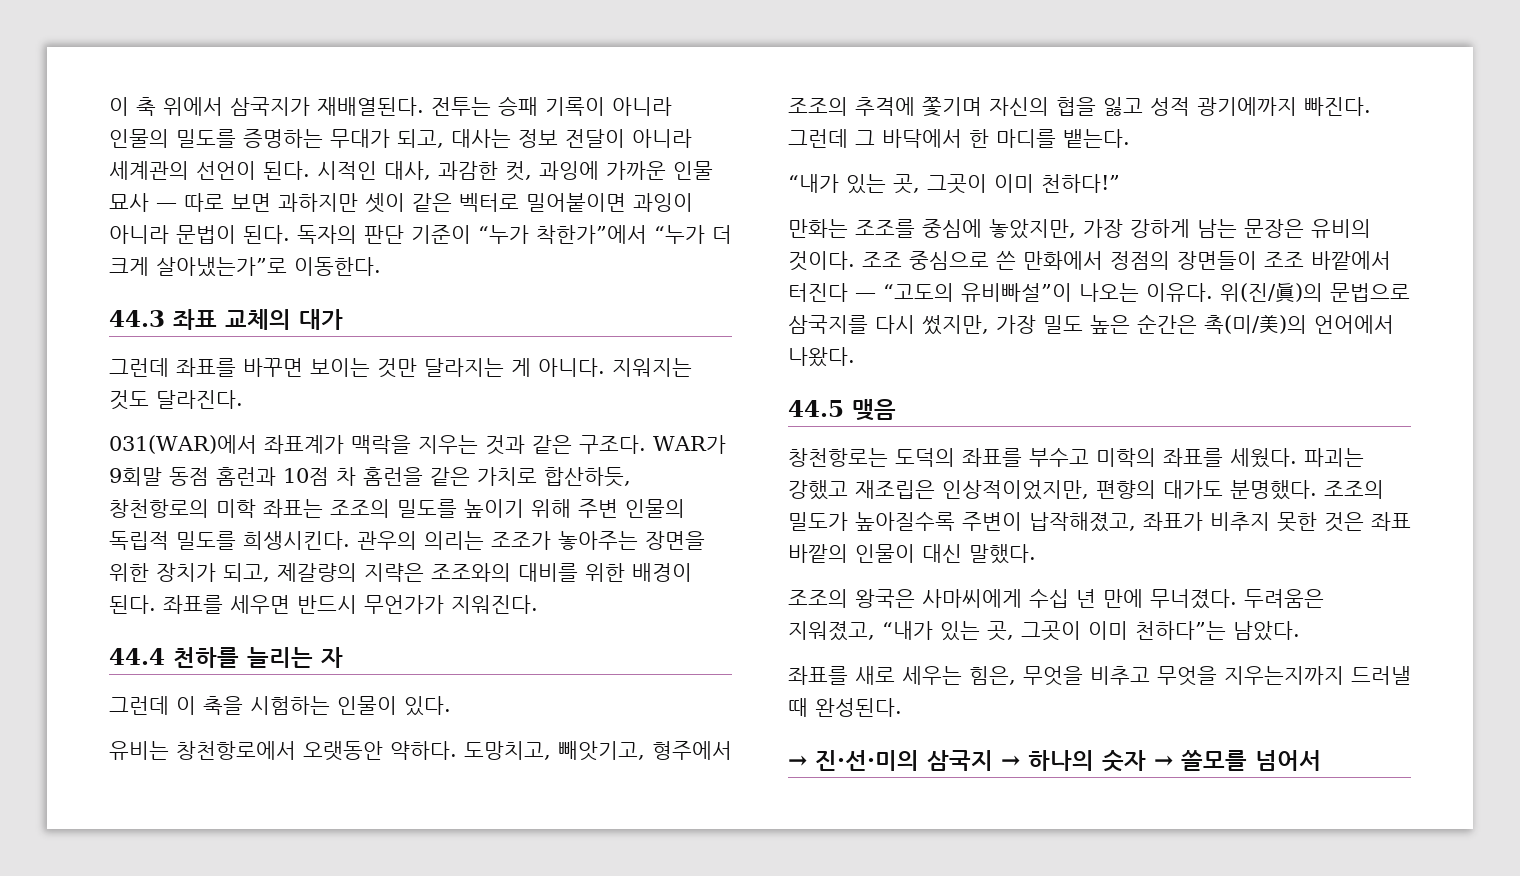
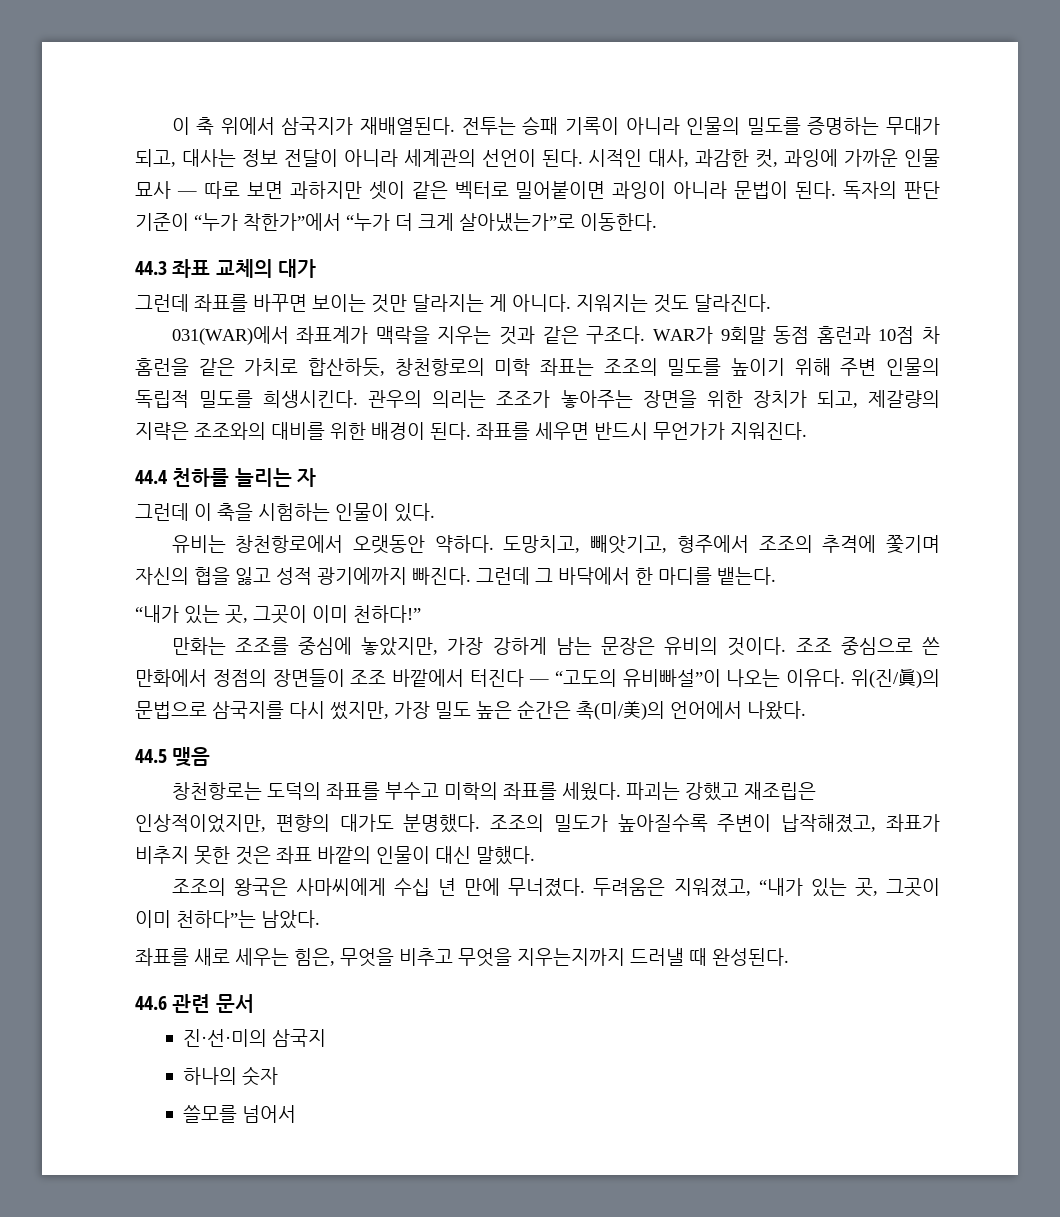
[788,755,807,768] → -> [135,994,254,1013] 44.6 관련 문서 //
[1001,755,1020,768] → -> (326, 1038) //
[1154,755,1173,768] → -> (278, 1076) //

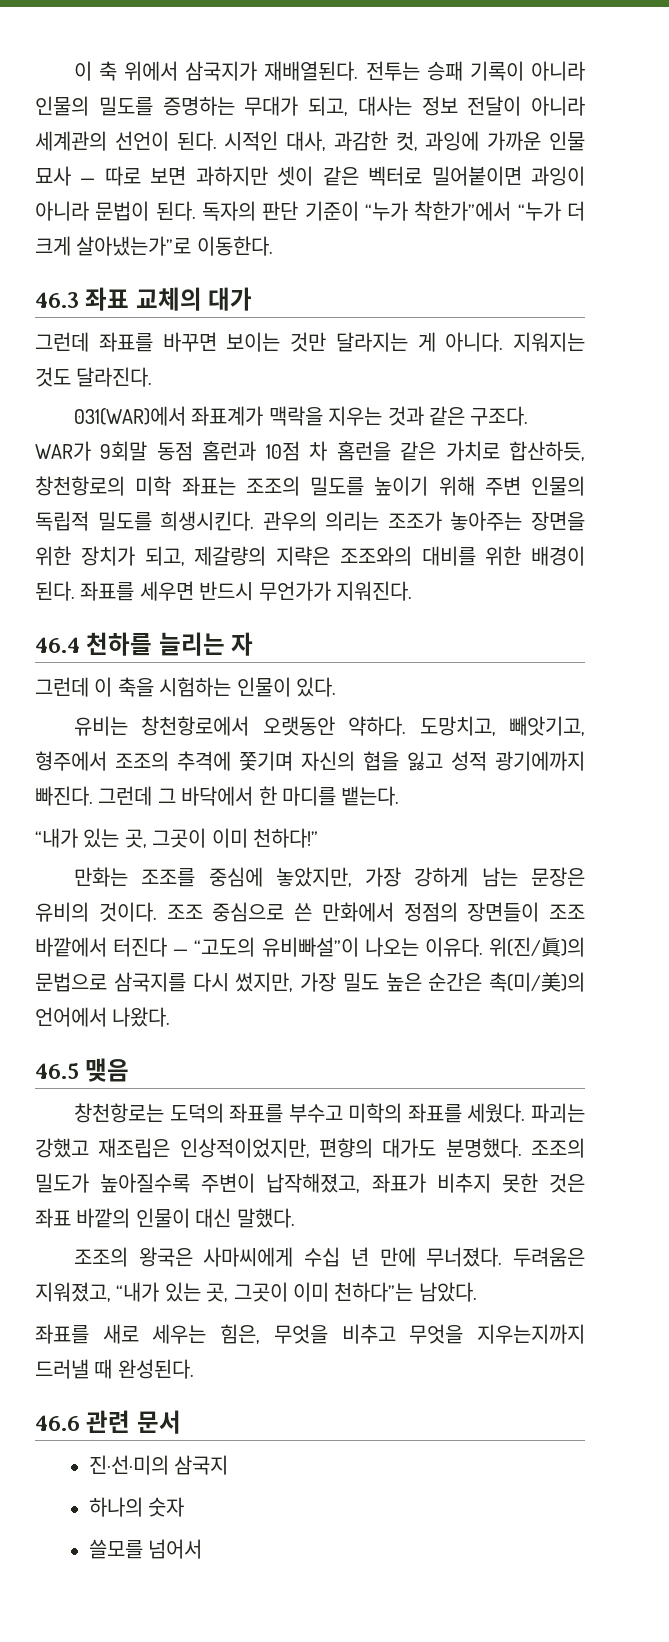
[135,261,167,275] 44.3 -> [35,292,79,308] 46.3
[135,470,167,484] 44.4 -> [35,637,80,653] 46.4
[135,749,167,763] 44.5 -> [35,1063,79,1079] 46.5
[135,996,167,1010] 44.6 -> [35,1415,80,1431] 46.6

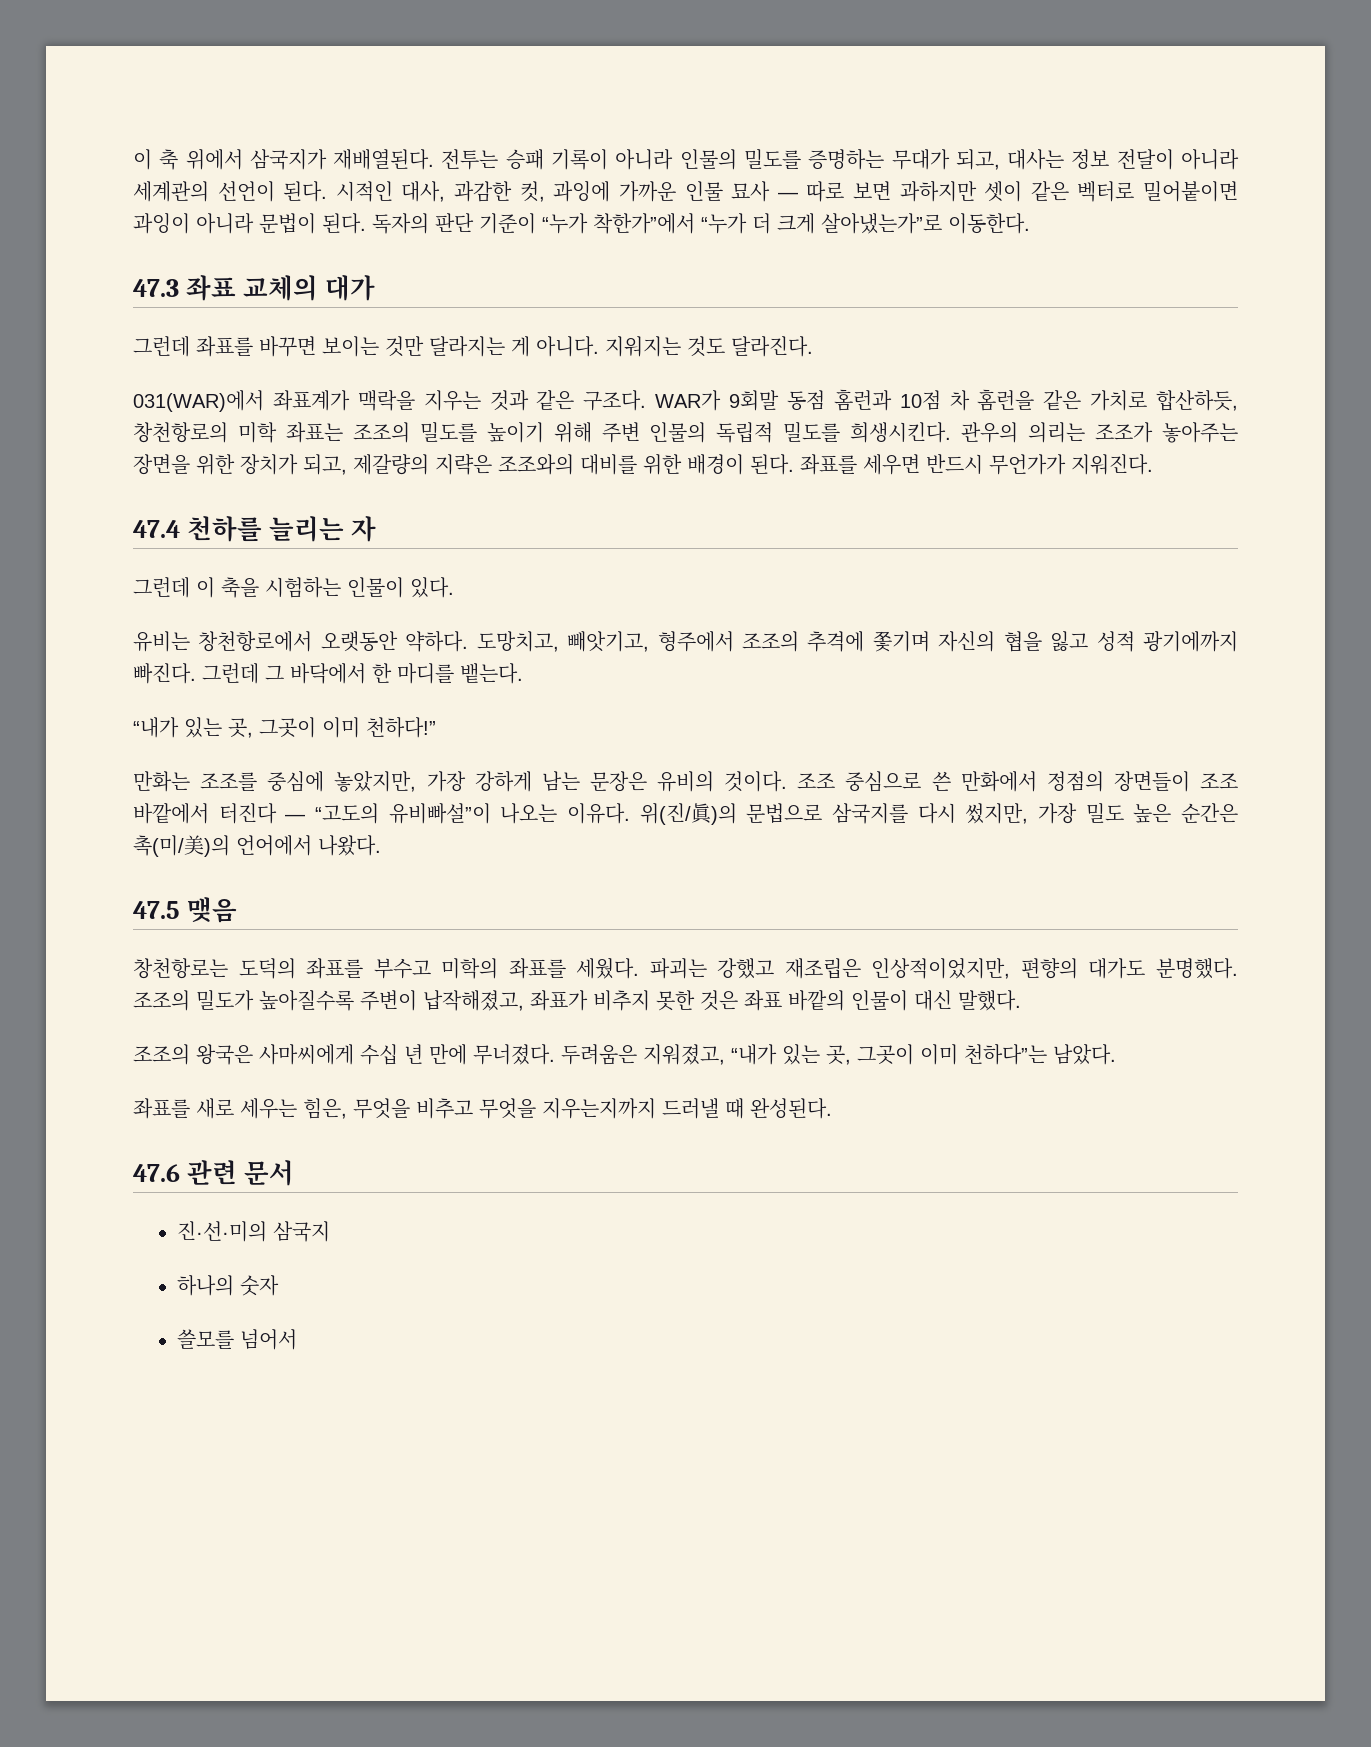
[35,292,79,308] 46.3 -> [133,279,179,297] 47.3
[35,637,80,653] 46.4 -> [133,520,180,538] 47.4
[35,1063,79,1079] 46.5 -> [133,901,180,919] 47.5
[35,1415,80,1431] 46.6 -> [133,1164,180,1182] 47.6

